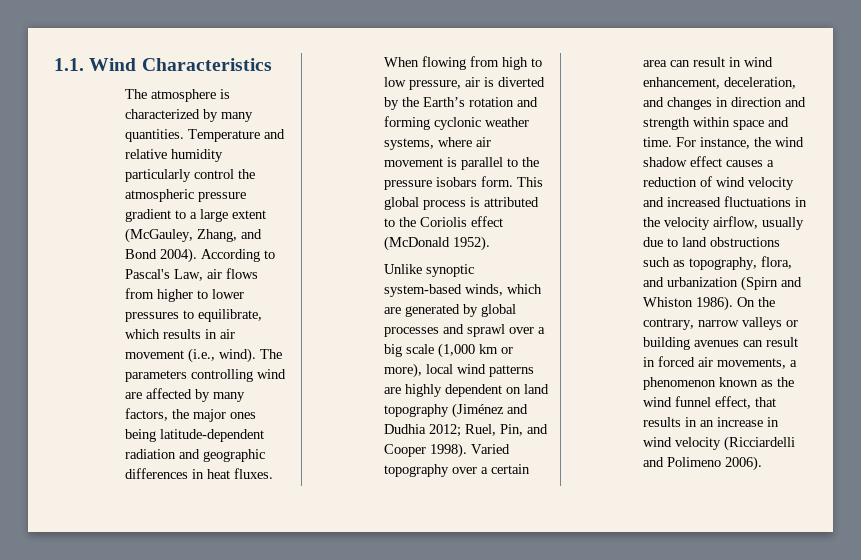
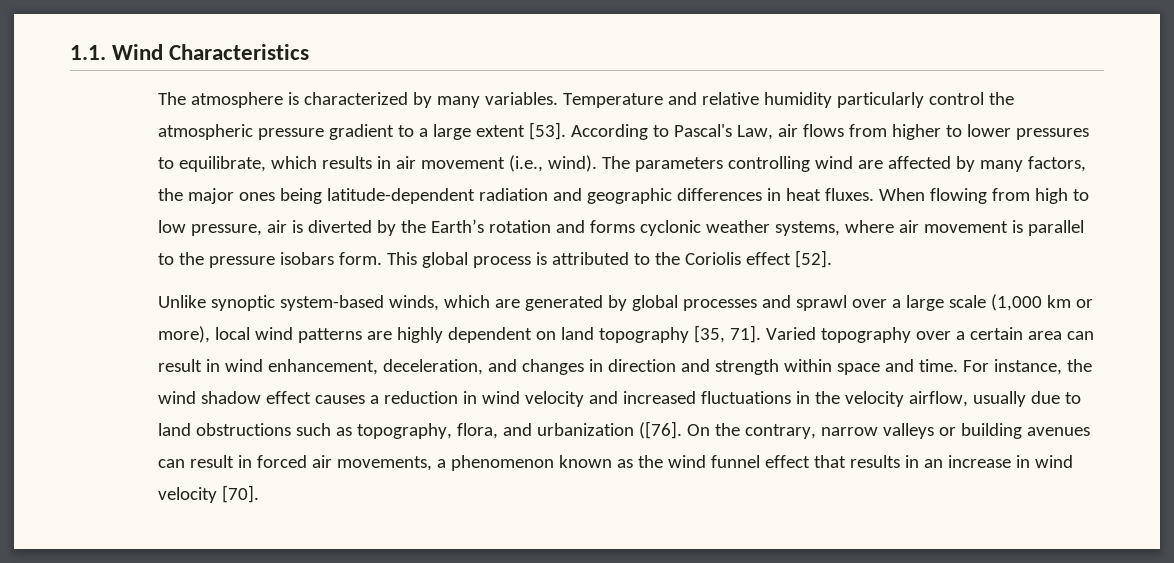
[124,129,184,142] quantities. -> [484,92,558,105] variables.
[124,228,262,243] [124,248,197,263] (McGauley, Zhang, and Bond 2004). -> [528,122,566,140] [53].
[383,116,430,130] forming -> [589,220,635,233] forms
[383,236,490,251] (McDonald 1952). -> [794,250,832,268] [52].
[383,344,402,357] big -> [905,295,944,311] large
[451,403,528,418] [383,424,548,437] [383,443,467,458] (Jiménez and Dudhia 2012; Ruel, Pin, and Cooper 1998). -> [693,325,761,343] [35, 71].
[699,176,712,187] of -> [462,391,477,404] in
[740,276,802,291] [642,296,733,311] (Spirn and Whiston 1986). -> [638,421,682,439] ([76].
[714,396,751,409] effect, -> [764,455,810,468] effect
[723,436,795,451] [642,456,762,471] (Ricciardelli and Polimeno 2006). -> [221,485,259,503] [70].

